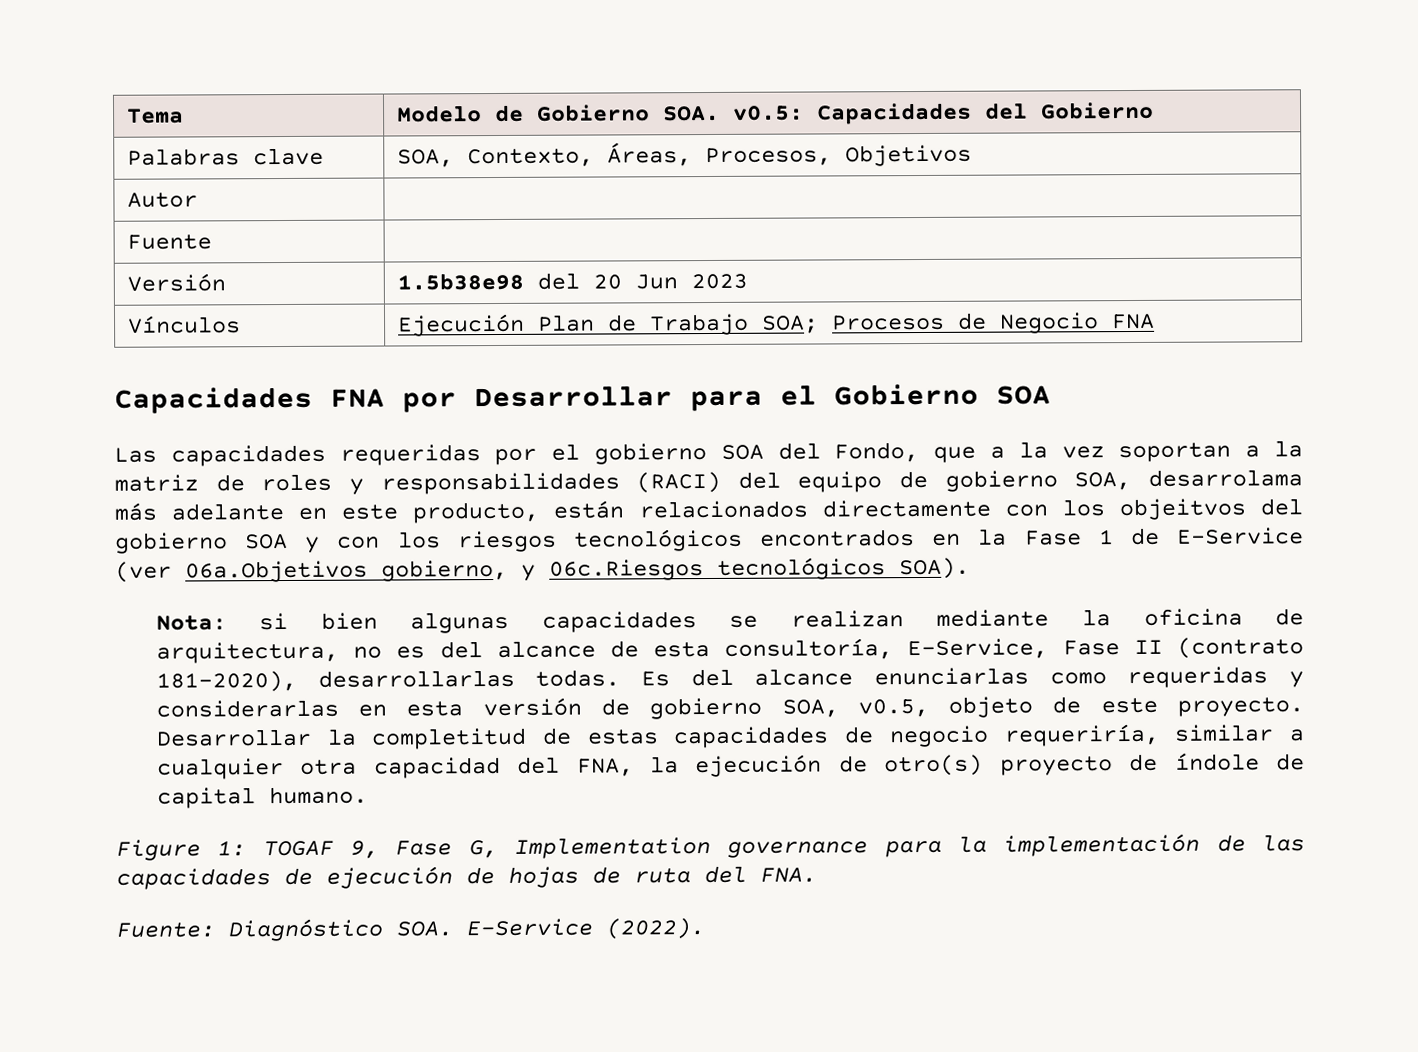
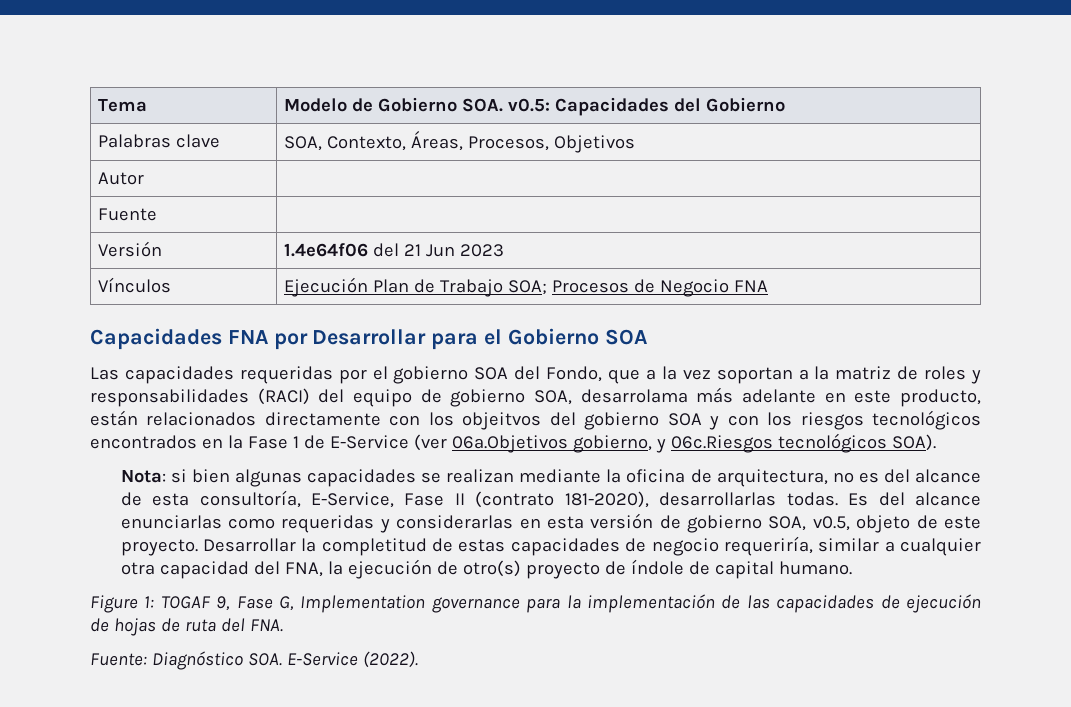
[397,272,623,291] 1.5b38e98 del 20 -> [283,243,421,257] 1.4e64f06 del 21

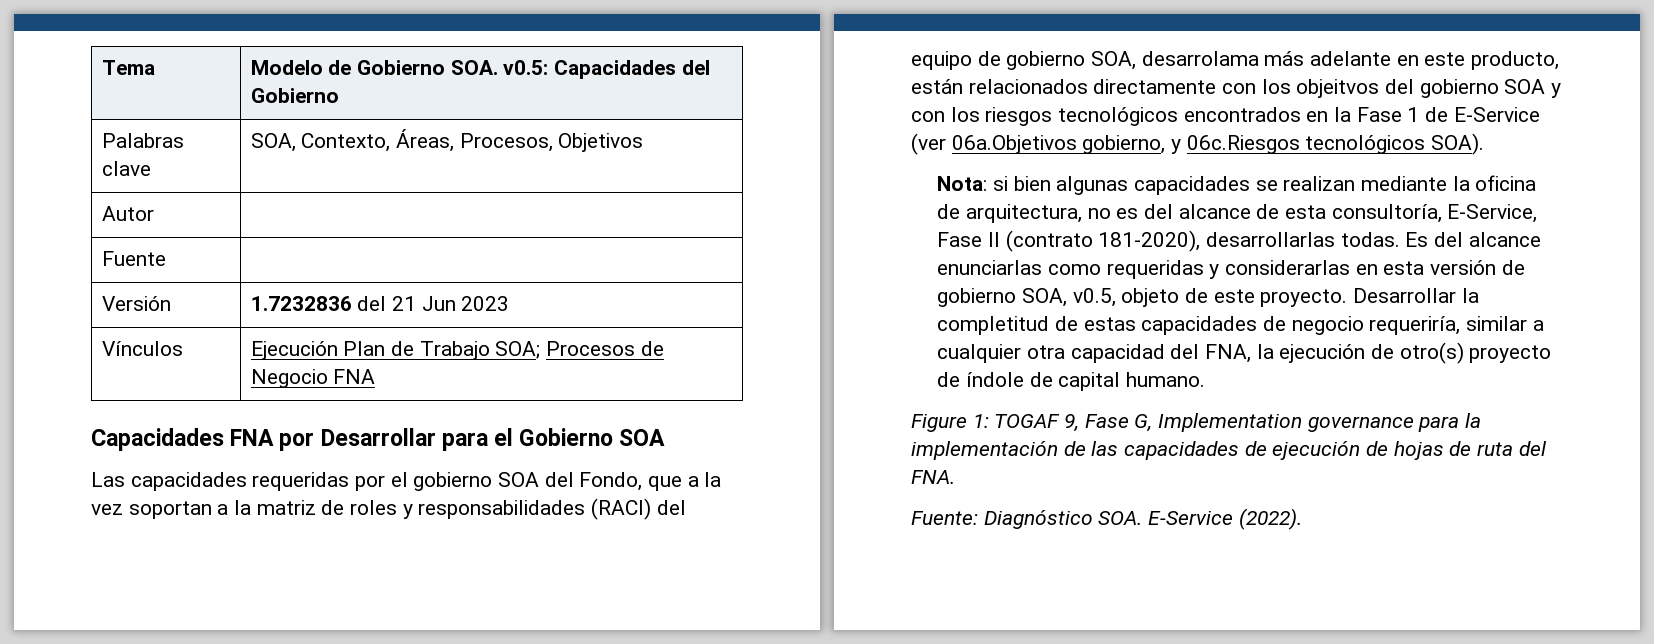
[283,243,368,257] 1.4e64f06 -> [250,296,352,311] 1.7232836

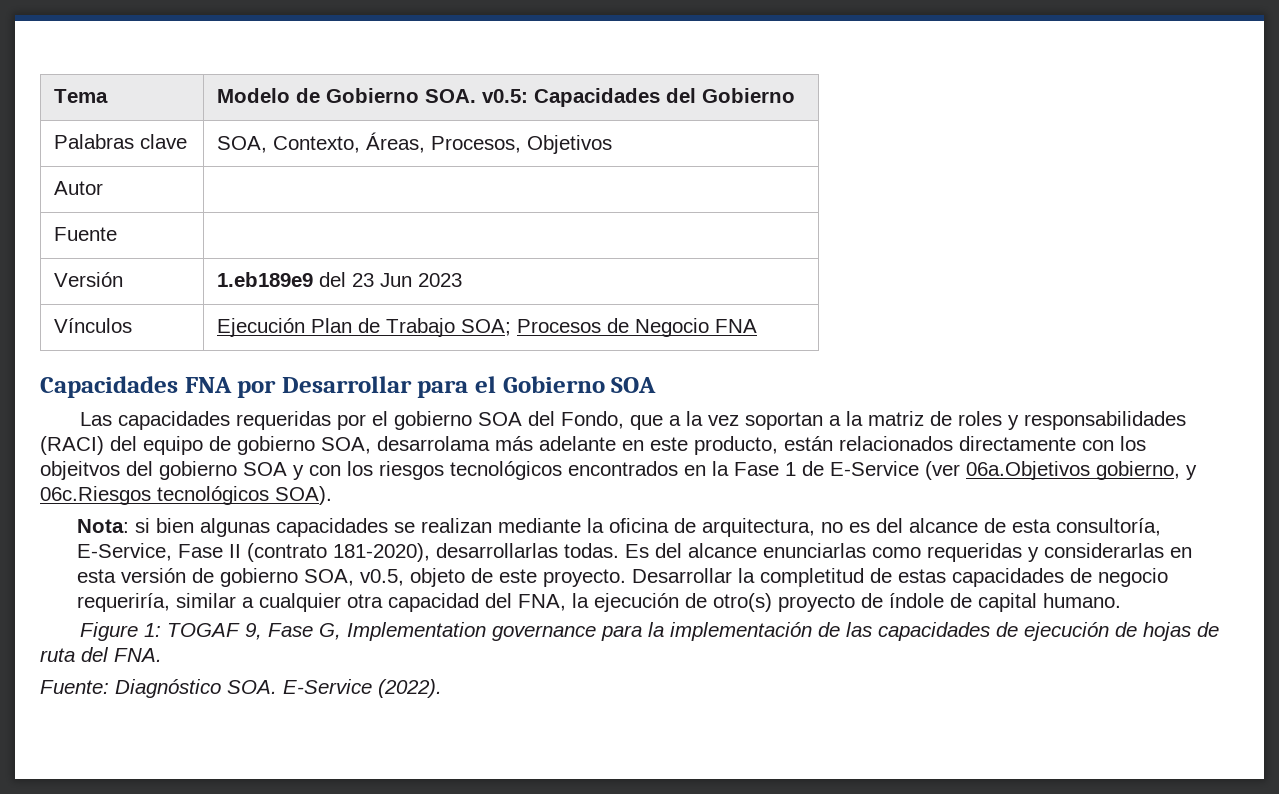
[250,296,416,311] 1.7232836 del 21 -> [216,272,374,287] 1.eb189e9 del 23

